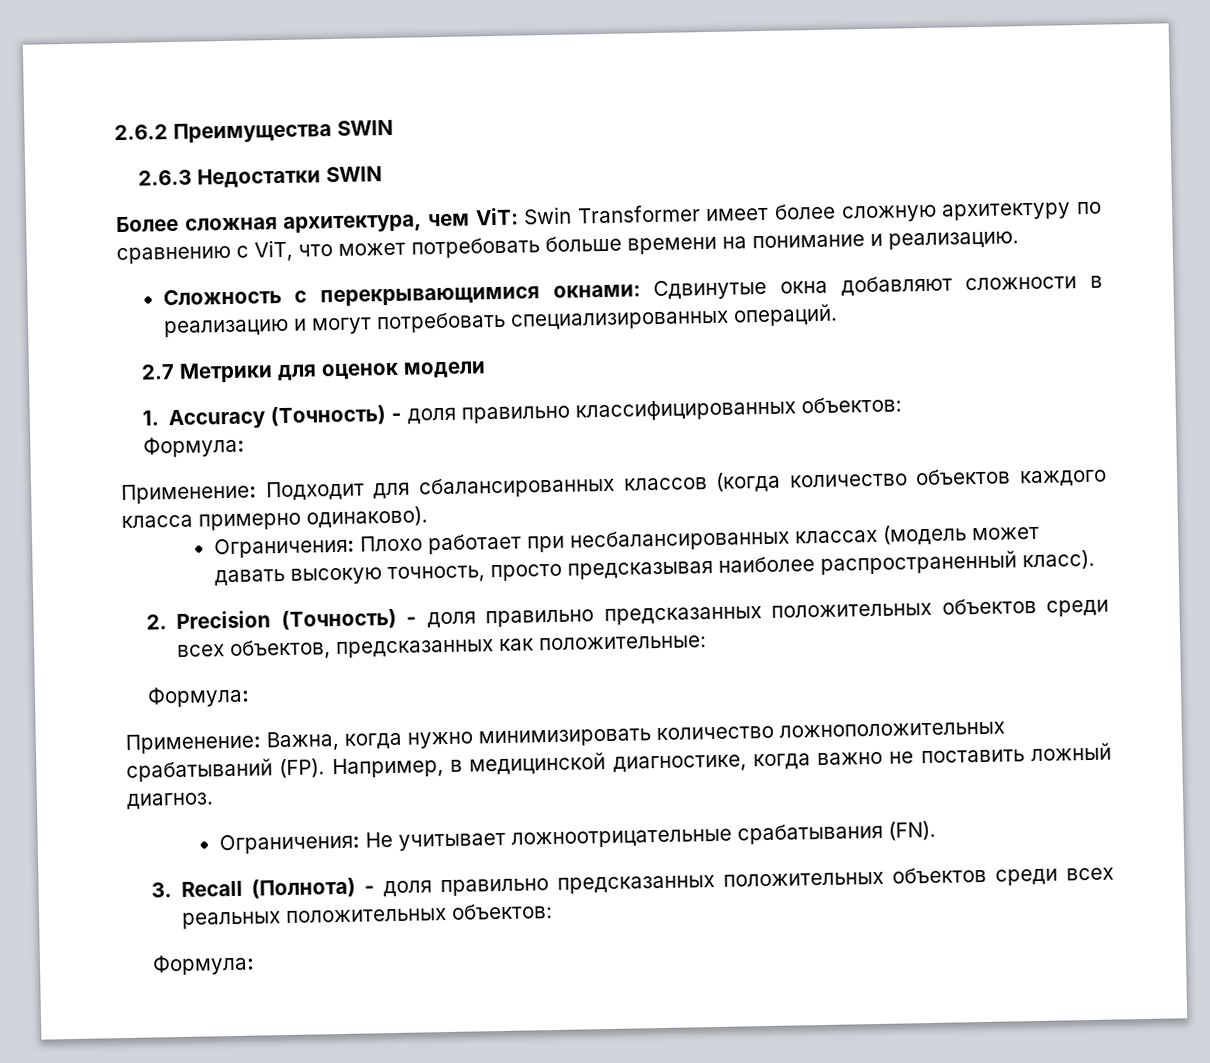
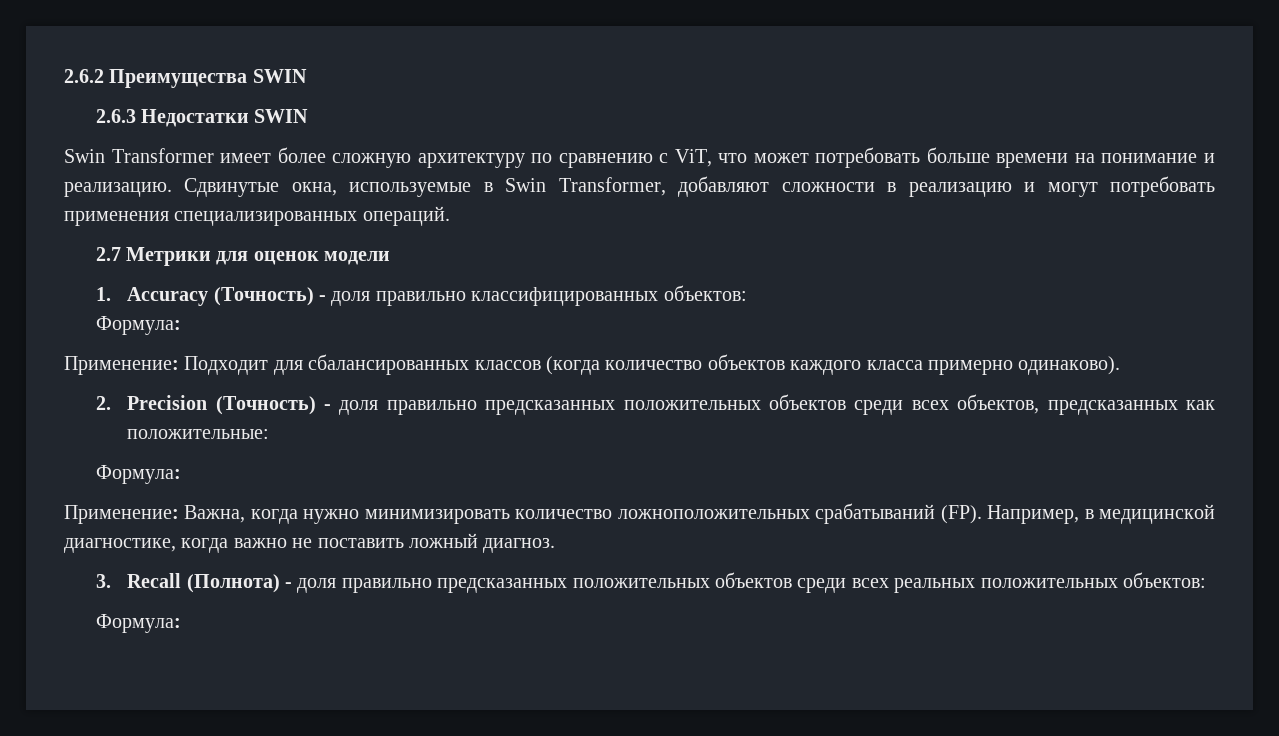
[116,207,519,234] Более сложная архитектура, чем ViT: -> (309, 116) none
[162,278,828,307] // Сложность с перекрывающимися окнами: Сдвинутые окна -> [184,177,666,197] Сдвинутые окна, используемые в Swin Transformer,
(506, 322) none -> [64,211,169,226] применения
[213,524,1040,559] [213,549,1095,587] // Ограничения: Плохо работает при несбалансированных классах (модель может давать высокую точность, просто предсказывая наиболее распространенный класс). -> (1121, 365) none
[218,820,936,855] // Ограничения: Не учитывает ложноотрицательные срабатывания (FN). -> (556, 545) none

